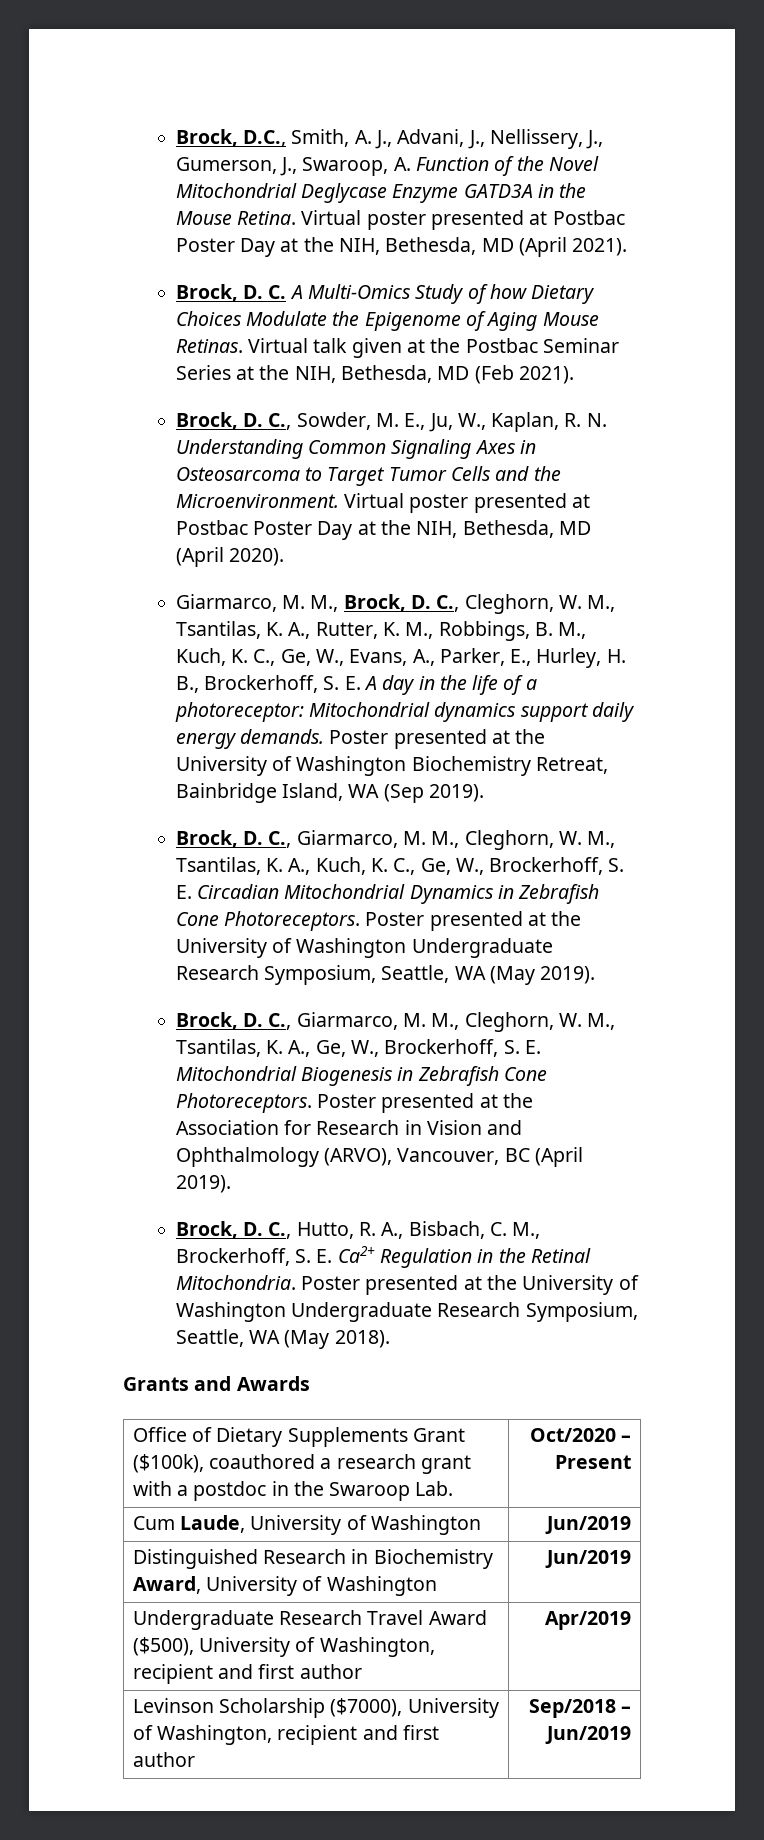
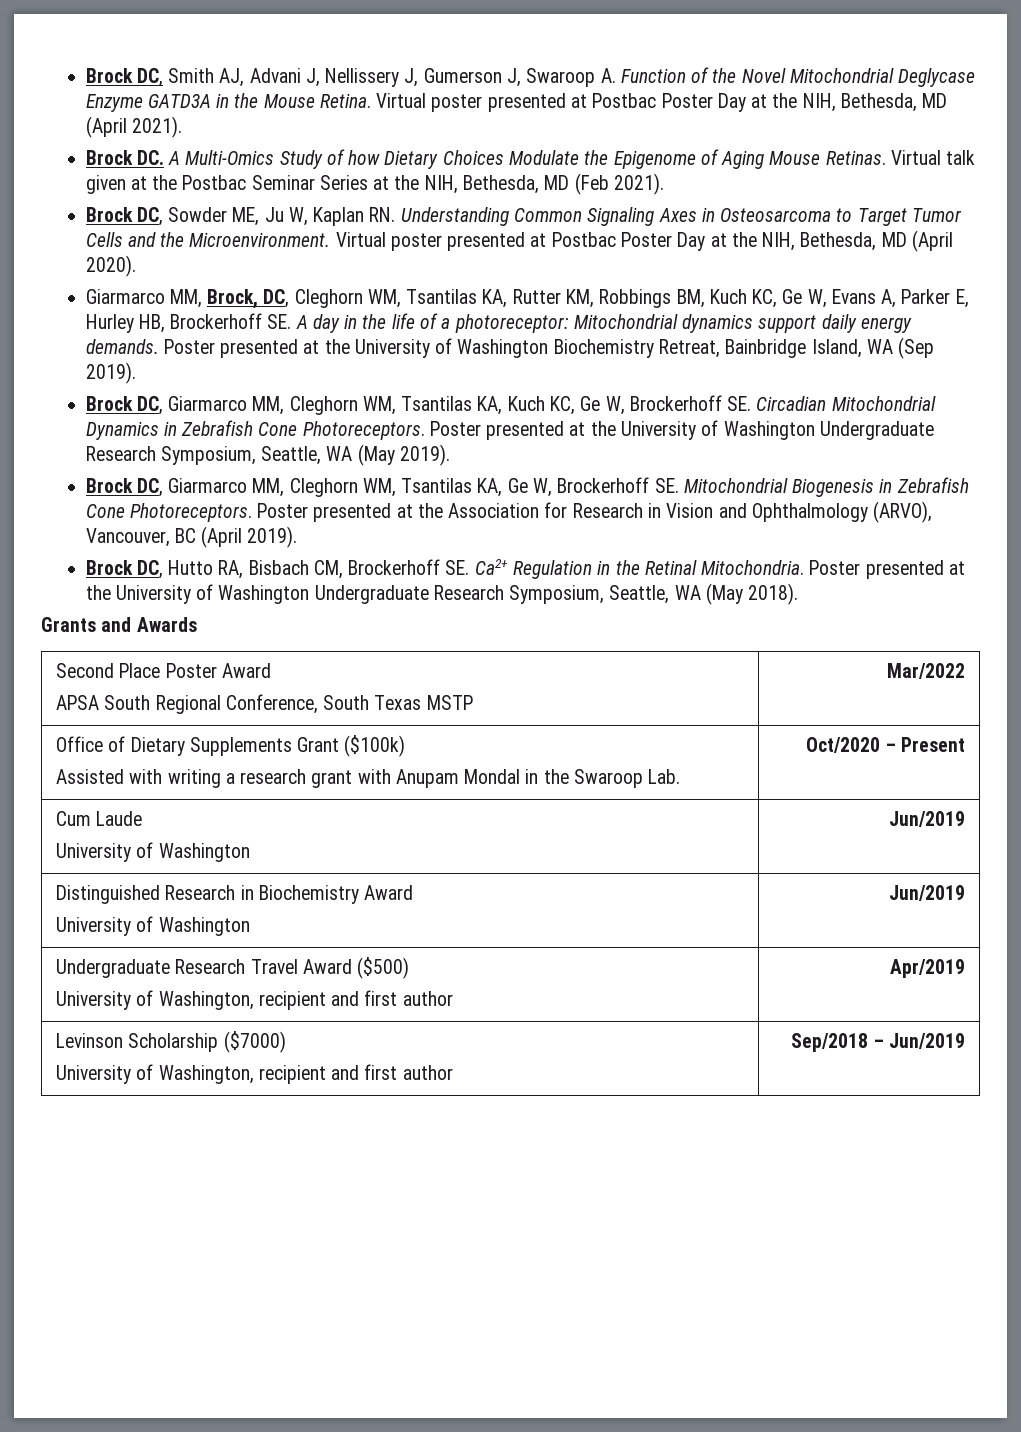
[175,129,604,149] [175,157,389,176] Brock, D.C., Smith, A. J., Advani, J., Nellissery, J., Gumerson, J., Swaroop, -> [85,68,596,87] Brock DC, Smith AJ, Advani J, Nellissery J, Gumerson J, Swaroop
[175,284,287,302] Brock, D. C. -> [85,150,164,165] Brock DC.
[175,412,607,432] Brock, D. C., Sowder, M. E., Ju, W., Kaplan, R. N. -> [85,207,396,226] Brock DC, Sowder ME, Ju W, Kaplan RN.
[175,594,616,614] [175,621,587,641] [175,648,626,668] [175,675,361,693] Giarmarco, M. M., Brock, D. C., Cleghorn, W. M., Tsantilas, K. A., Rutter, K. M., Robbings, B. M., Kuch, K. C., Ge, W., Evans, A., Parker, E., Hurley, H. B., Brockerhoff, S. E. -> [85,289,969,309] [85,313,292,333] Giarmarco MM, Brock, DC, Cleghorn WM, Tsantilas KA, Rutter KM, Robbings BM, Kuch KC, Ge W, Evans A, Parker E, Hurley HB, Brockerhoff SE.
[175,830,616,850] [175,857,625,875] [175,885,192,899] Brock, D. C., Giarmarco, M. M., Cleghorn, W. M., Tsantilas, K. A., Kuch, K. C., Ge, W., Brockerhoff, S. E. -> [85,395,752,415] Brock DC, Giarmarco MM, Cleghorn WM, Tsantilas KA, Kuch KC, Ge W, Brockerhoff SE.
[175,1012,616,1032] [175,1039,541,1057] Brock, D. C., Giarmarco, M. M., Cleghorn, W. M., Tsantilas, K. A., Ge, W., Brockerhoff, S. E. -> [85,477,679,497] Brock DC, Giarmarco MM, Cleghorn WM, Tsantilas KA, Ge W, Brockerhoff SE.
[175,1221,541,1239] [175,1248,333,1266] Brock, D. C., Hutto, R. A., Bisbach, C. M., Brockerhoff, S. E. -> [85,559,470,579] Brock DC, Hutto RA, Bisbach CM, Brockerhoff SE.
(310, 1383) none -> [56,663,271,678] [56,694,473,714] [886,663,965,679] // Second Place Poster Award // APSA South Regional Conference, South Texas MSTP | Mar/2022
[132,1454,315,1473] ($100k), coauthored -> [344,735,406,757] [56,769,221,788] ($100k) // Assisted with writing
[176,1481,267,1501] a postdoc -> [395,769,521,788] Anupam Mondal
[179,1515,245,1533] Laude, -> [96,811,143,826] Laude //
[132,1576,201,1594] Award, -> [364,885,414,900] Award //
[132,1637,194,1656] ($500), -> [357,957,410,979] ($500) //
[330,1698,403,1717] ($7000), -> [223,1031,286,1053] ($7000) //

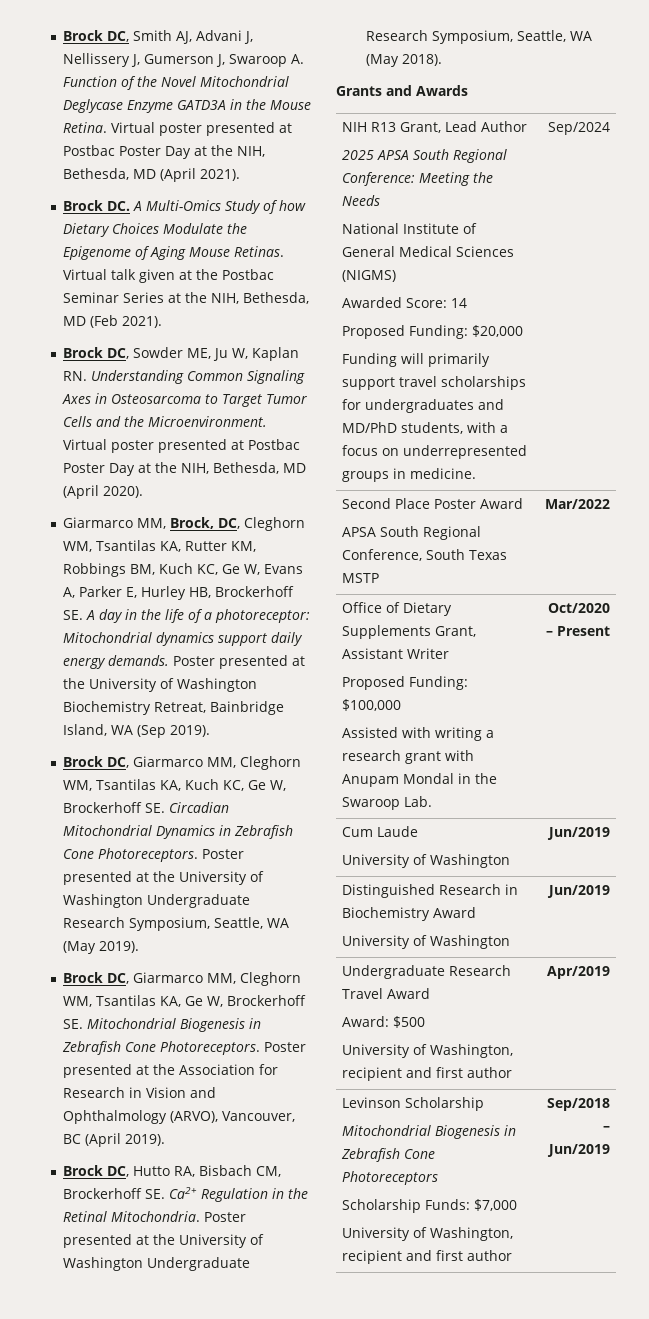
(197, 624) none -> [342,121,528,133] [342,149,508,163] [342,172,494,186] [342,195,381,206] [342,223,478,234] [342,246,515,257] [342,270,397,282] [342,297,468,308] [342,325,524,339] [342,353,491,367] [342,376,527,390] [342,399,505,413] [342,422,509,434] [342,445,528,459] [342,468,477,482] [547,122,610,135] // NIH R13 Grant, Lead Author // 2025 APSA South Regional Conference: Meeting the Needs // National Institute of General Medical Sciences (NIGMS) // Awarded Score: 14 // Proposed Funding: $20,000 // Funding will primarily support travel scholarships for undergraduates and MD/PhD students, with a focus on underrepresented groups in medicine. | Sep/2024
[297,735,406,757] Grant ($100k) -> [435,626,477,637] [342,648,450,659] [342,676,469,690] [342,699,402,711] Grant, Assistant Writer // Proposed Funding: $100,000
[357,957,410,979] ($500) -> [342,1016,426,1028] // Award: $500
[223,1031,286,1053] ($7000) -> [342,1125,517,1139] [341,1148,436,1162] [342,1171,439,1185] [342,1199,518,1213] // Mitochondrial Biogenesis in Zebrafish Cone Photoreceptors // Scholarship Funds: $7,000

